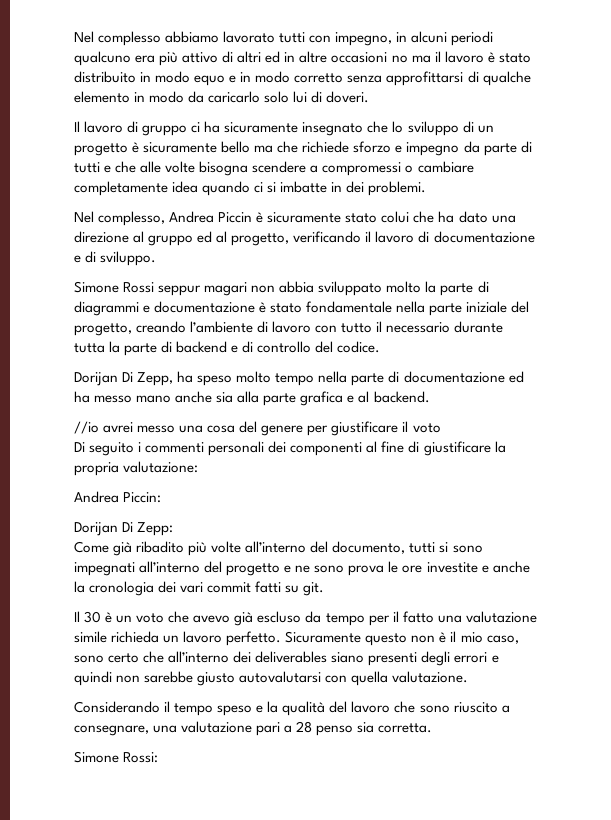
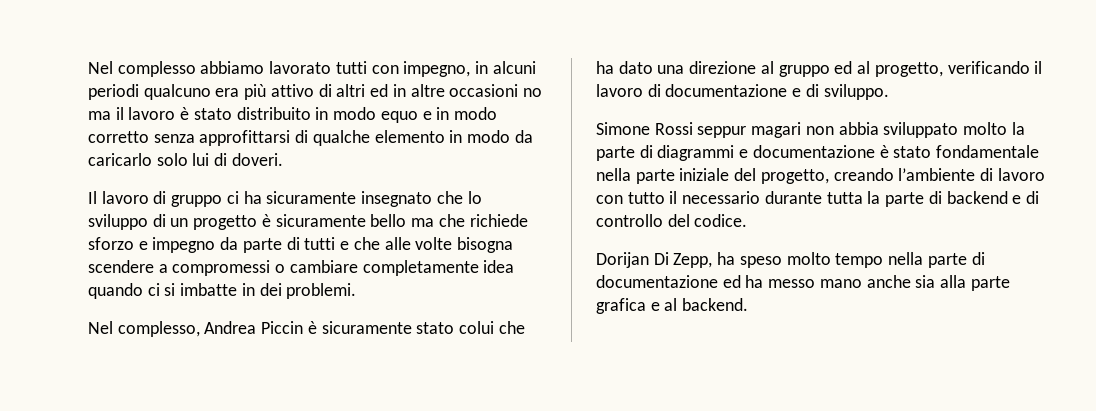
[74,421,441,436] [74,441,506,456] [74,461,199,476] [74,491,162,503] [74,522,174,536] [74,541,483,556] [74,561,530,576] [74,581,325,596] [74,611,537,626] [74,631,519,646] [74,651,499,666] [74,671,469,686] [74,701,510,716] [74,721,433,736] [74,751,159,763] // //io avrei messo una cosa del genere per giustificare il voto // Di seguito i commenti personali dei componenti al fine di giustificare la propria valutazione: // Andrea Piccin: // Dorijan Di Zepp: // Come già ribadito più volte all’interno del documento, tutti si sono impegnati all’interno del progetto e ne sono prova le ore investite e anche la cronologia dei vari commit fatti su git. // Il 30 è un voto che avevo già escluso da tempo per il fatto una valutazione simile richieda un lavoro perfetto. Sicuramente questo non è il mio caso, sono certo che all’interno dei deliverables siano presenti degli errori e quindi non sarebbe giusto autovalutarsi con quella valutazione. // Considerando il tempo speso e la qualità del lavoro che sono riuscito a consegnare, una valutazione pari a 28 penso sia corretta. // Simone Rossi: -> (749, 304) none

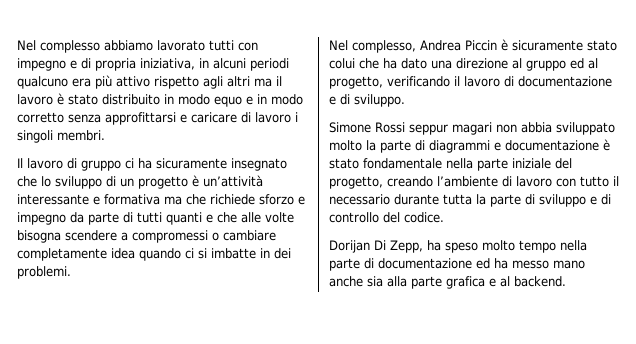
[403,61,471,77] impegno, -> [17,58,195,71] impegno e di propria iniziativa,
[318,84,542,97] di altri ed in altre occasioni no -> [154,76,250,89] rispetto agli altri
[295,130,533,146] [88,153,283,166] di qualche elemento in modo da caricarlo solo lui di doveri. -> [180,112,298,123] [17,130,105,143] e caricare di lavoro i singoli membri.
[275,214,407,227] sicuramente bello -> [203,175,263,187] [17,194,160,205] un’attività interessante e formativa
(336, 243) none -> [166,212,202,225] quanti
[946,191,1008,204] backend -> [539,194,586,207] sviluppo

